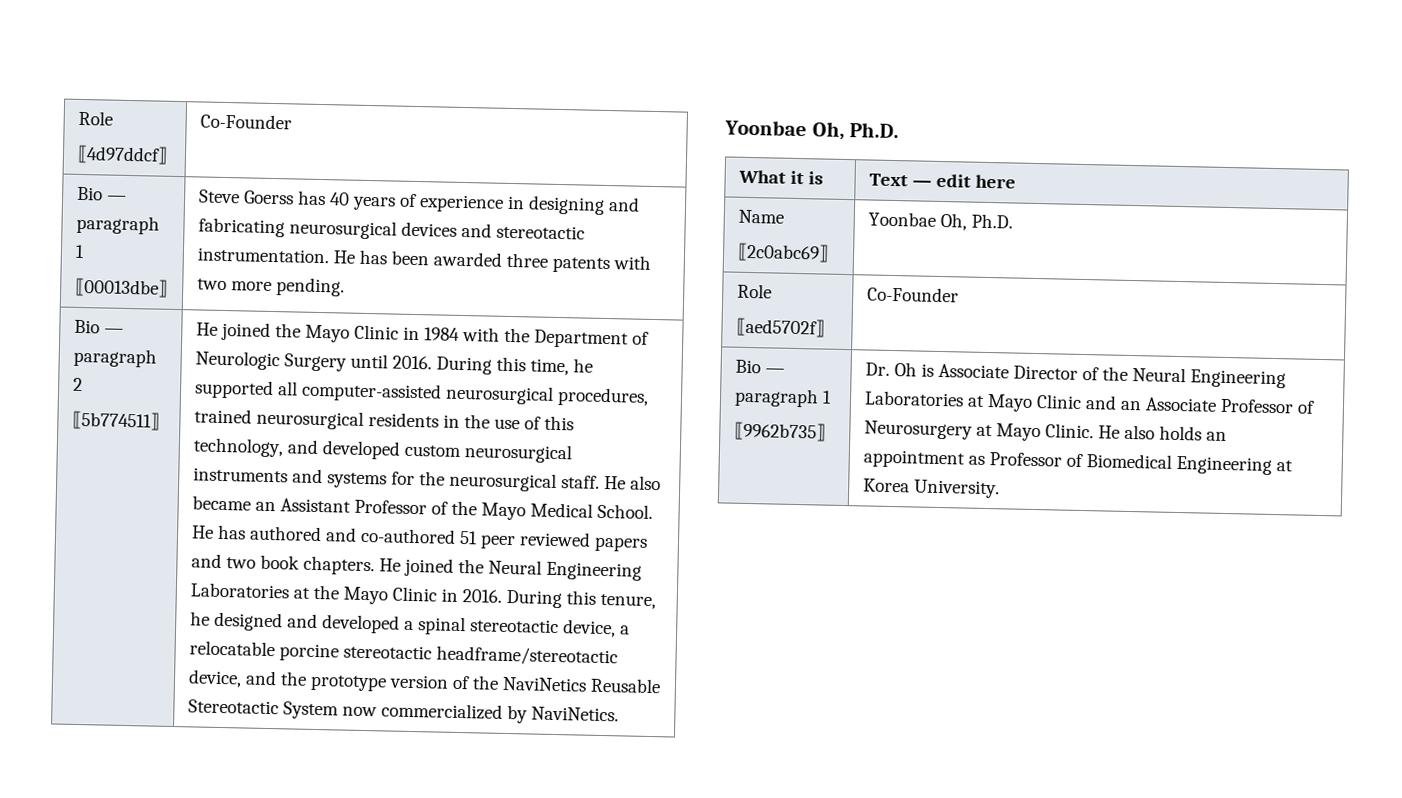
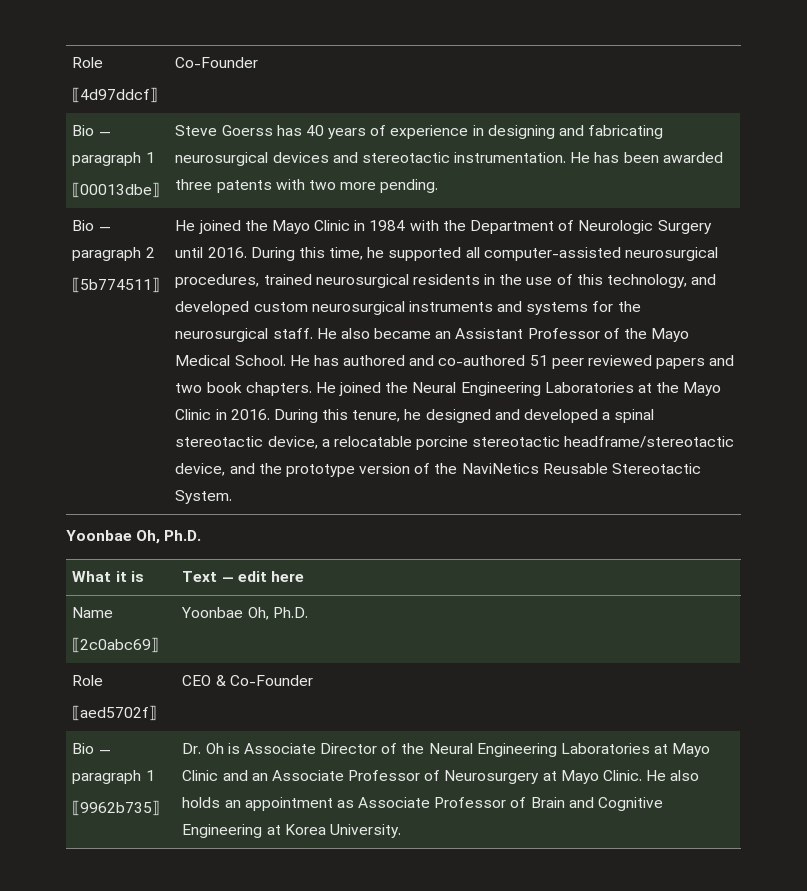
[282,701,619,724] System now commercialized by NaviNetics. -> [175,490,233,504] System.
(825, 327) none -> [182,675,226,686] CEO &
[988,452,1172,469] Professor of Biomedical -> [358,797,664,811] Associate Professor of Brain and Cognitive

